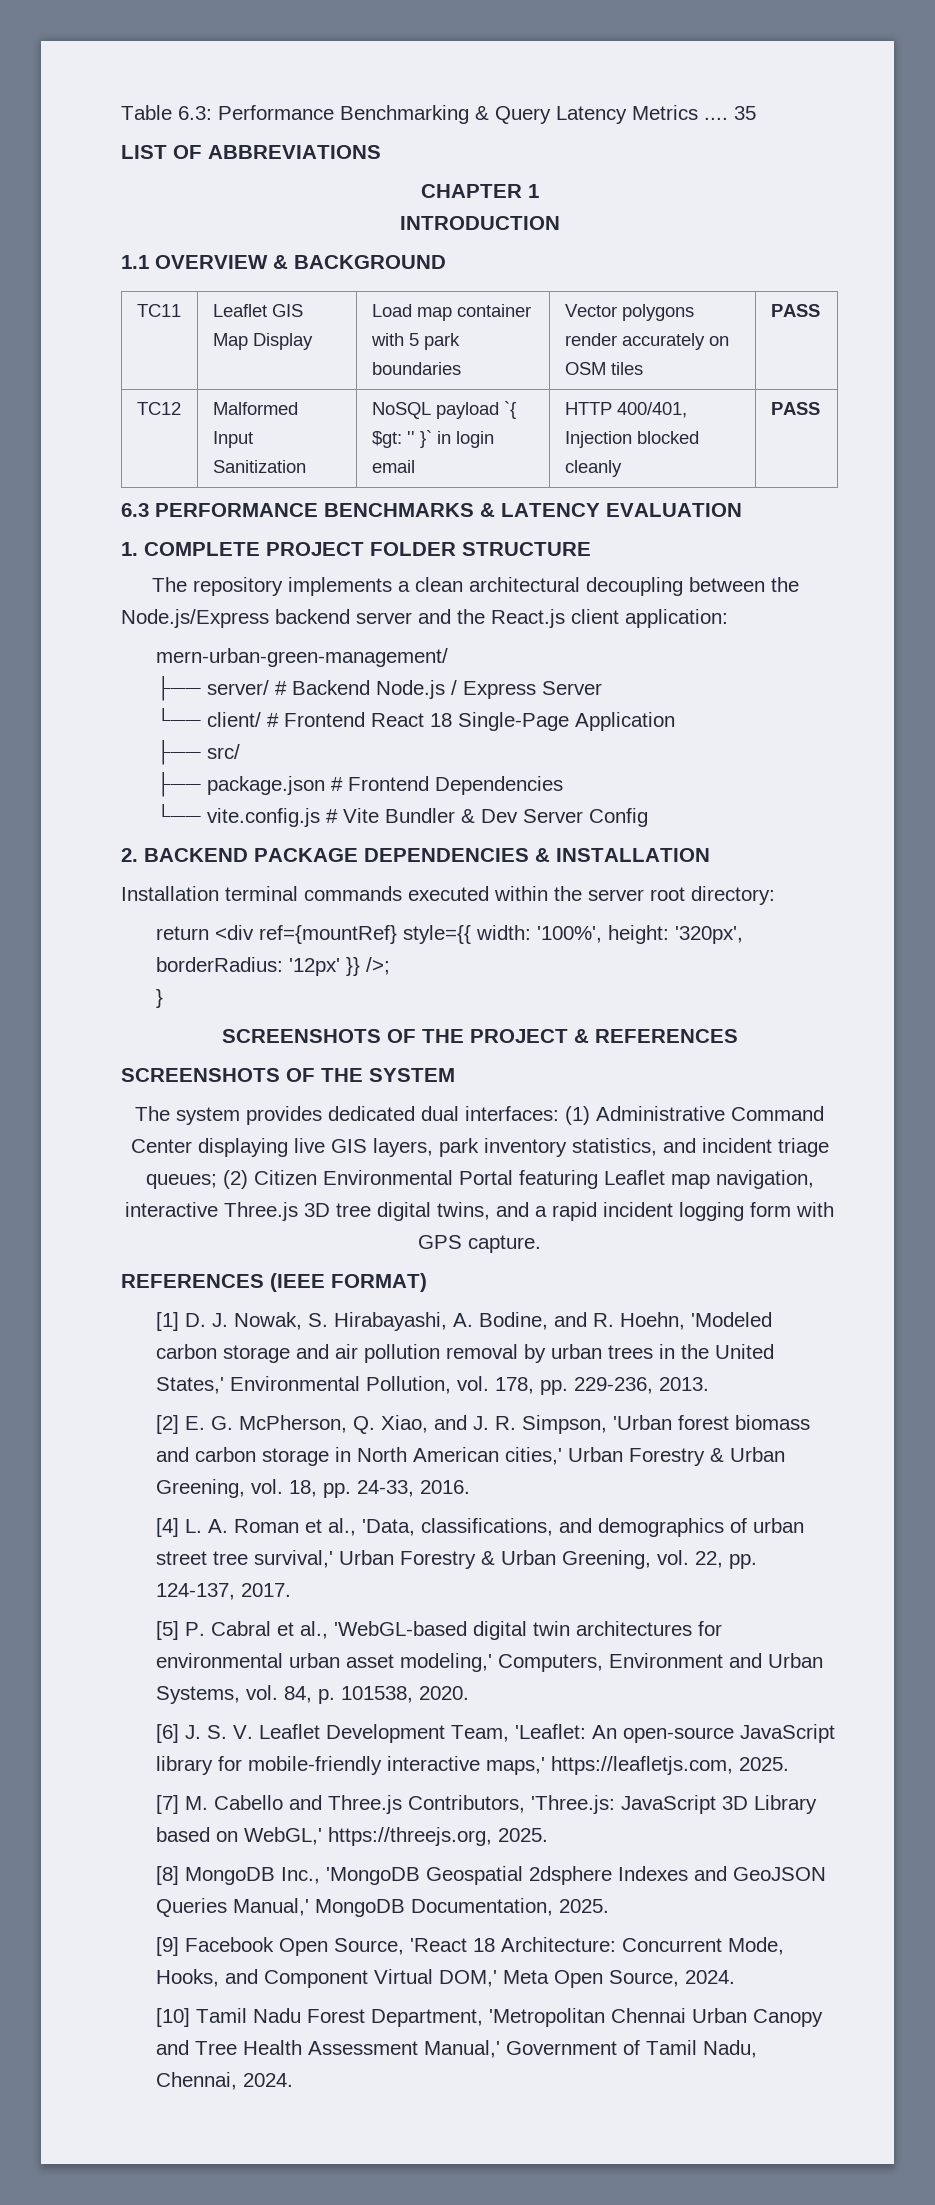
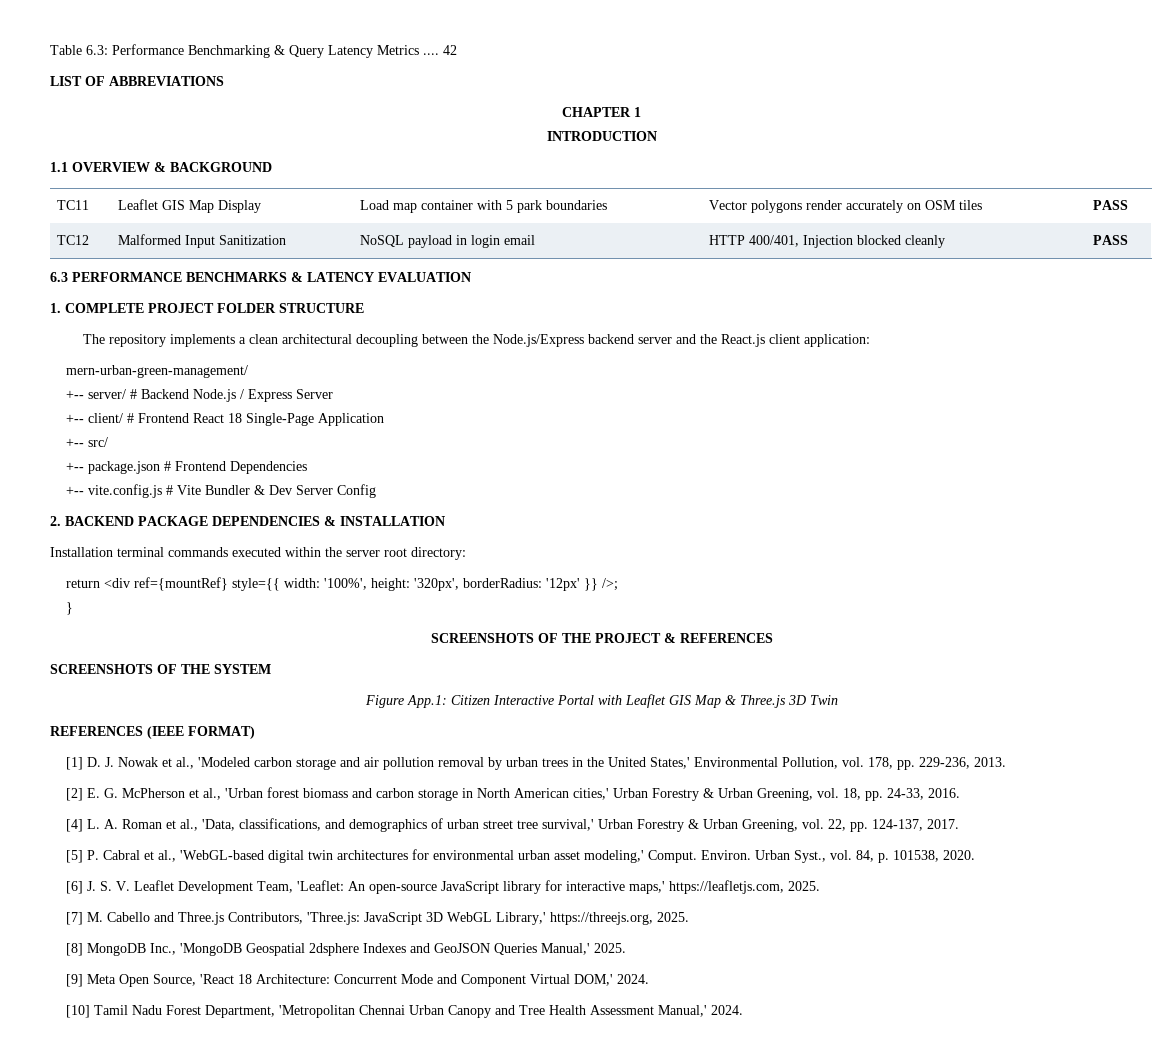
[734,106,756,120] 35 -> [443,45,457,55] 42
[503,401,516,419] [371,430,432,448] `{ $gt: '' }` -> (453, 241) none
[155,676,201,701] ├── -> [66,390,85,399] +--
[155,708,201,727] └── -> [66,414,85,423] +--
[155,740,201,765] ├── -> [66,438,85,447] +--
[155,772,201,797] ├── -> [66,462,85,471] +--
[155,804,201,823] └── -> [66,486,85,495] +--
[135,1106,824,1125] [130,1138,829,1157] [145,1170,814,1189] [125,1202,834,1221] [418,1235,541,1253] The system provides dedicated dual interfaces: (1) Administrative Command Center displaying live GIS layers, park inventory statistics, and incident triage queues; (2) Citizen Environmental Portal featuring Leaflet map navigation, interactive Three.js 3D tree digital twins, and a rapid incident logging form with GPS capture. -> [364,694,838,708] Figure App.1: Citizen Interactive Portal with Leaflet GIS Map & Three.js 3D Twin
[233,1312,685,1331] Nowak, S. Hirabayashi, A. Bodine, and R. Hoehn, -> [118,757,195,769] Nowak et al.,
[238,1415,607,1434] McPherson, Q. Xiao, and J. R. Simpson, -> [122,788,222,800] McPherson et al.,
[497,1653,823,1672] [155,1686,240,1704] Computers, Environment and Urban Systems, -> [648,850,827,863] Comput. Environ. Urban Syst.,
[247,1756,382,1775] mobile-friendly -> (563, 885) none
[753,1795,817,1814] [155,1827,322,1845] Library based on WebGL,' -> [447,912,547,925] WebGL Library,'
[314,1898,553,1917] MongoDB Documentation, -> (591, 949) none
[184,1937,274,1952] Facebook -> [87,974,117,984] Meta
[727,1937,784,1955] [155,1969,219,1987] Mode, Hooks, -> [401,974,434,984] Mode
[502,1970,679,1988] Meta Open Source, -> (614, 980) none
[505,2040,757,2058] [155,2072,237,2090] Government of Tamil Nadu, Chennai, -> (708, 1011) none

